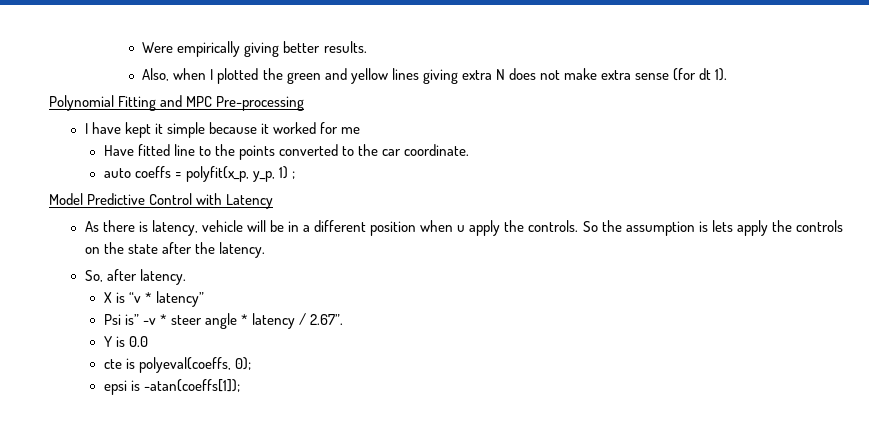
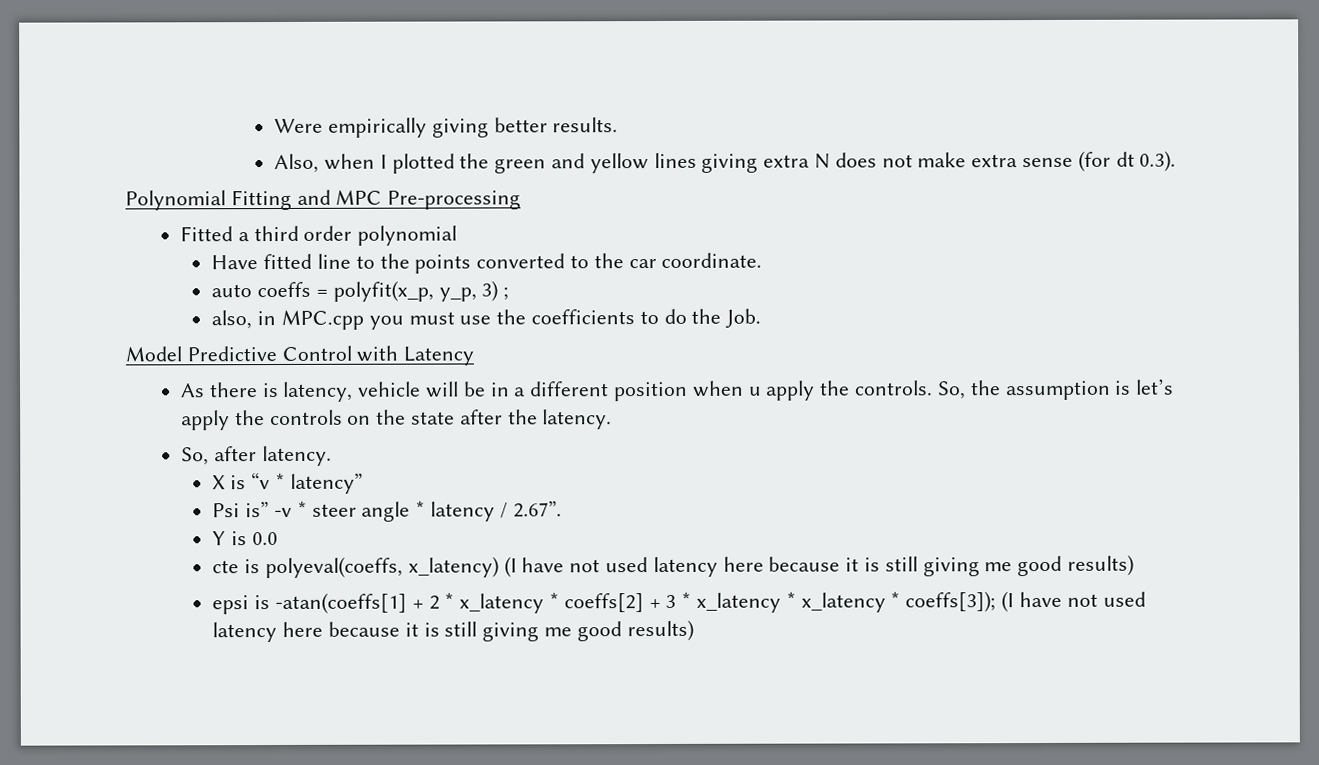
[715,68,728,81] 1). -> [1139,150,1177,172] 0.3).
[84,122,361,138] I have kept it simple because it worked for me -> [180,225,458,246] Fitted a third order polynomial
[279,166,289,179] 1) -> [481,280,499,302] 3)
(296, 175) none -> [211,308,762,330] // also, in MPC.cpp you must use the coefficients to do the Job.
[582,221,598,232] So -> [936,381,966,400] So,
[711,220,733,232] lets -> [1135,378,1175,395] let’s
[235,357,252,370] [103,379,241,395] 0); // epsi is -atan(coeffs[1]); -> [407,554,1135,578] [212,591,1146,615] [212,619,694,643] x_latency) (I have not used latency here because it is still giving me good results) // epsi is -atan(coeffs[1] + 2 * x_latency * coeffs[2] + 3 * x_latency * x_latency * coeffs[3]); (I have not used latency here because it is still giving me good results)

